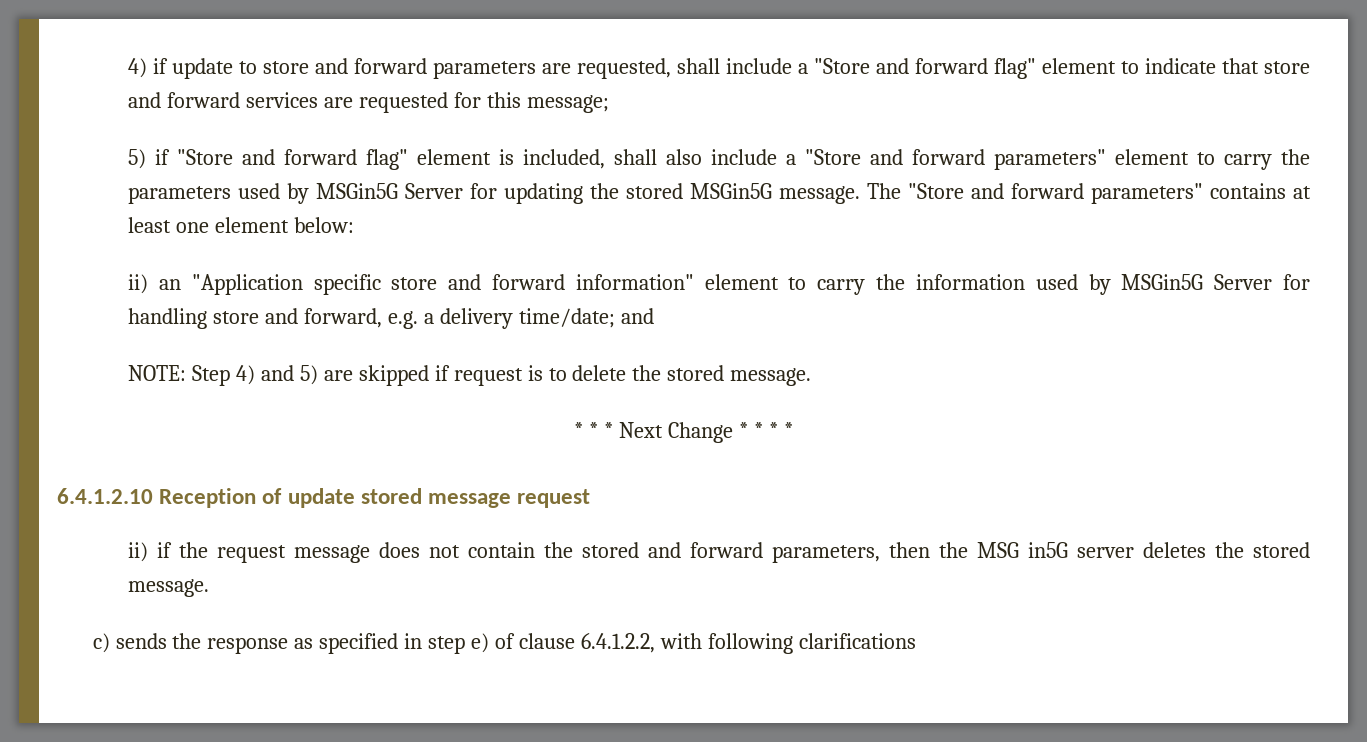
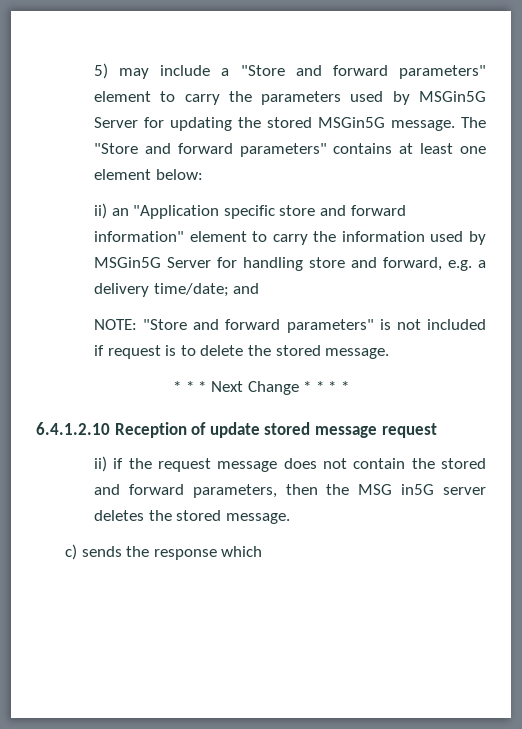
[128,58,1311,79] [128,92,609,113] [128,149,703,170] 4) if update to store and forward parameters are requested, shall include a "Store and forward flag" element to indicate that store and forward services are requested for this message; // 5) if "Store and forward flag" element is included, shall also -> [93,63,150,79] 5) may
[192,365,429,386] Step 4) and 5) are skipped -> [143,319,487,333] "Store and forward parameters" is not included
[294,633,916,654] as specified in step e) of clause 6.4.1.2.2, with following clarifications -> [221,546,263,557] which

